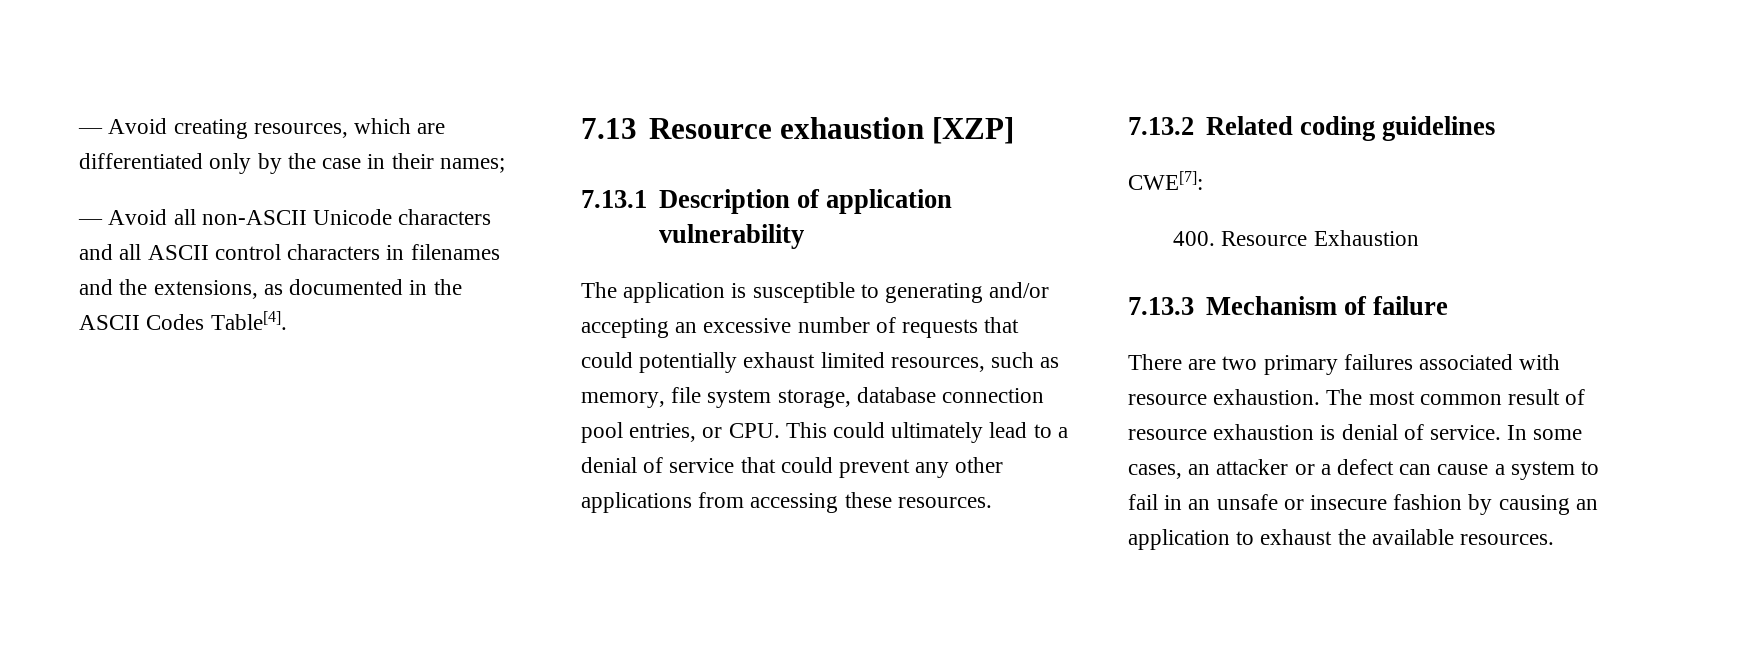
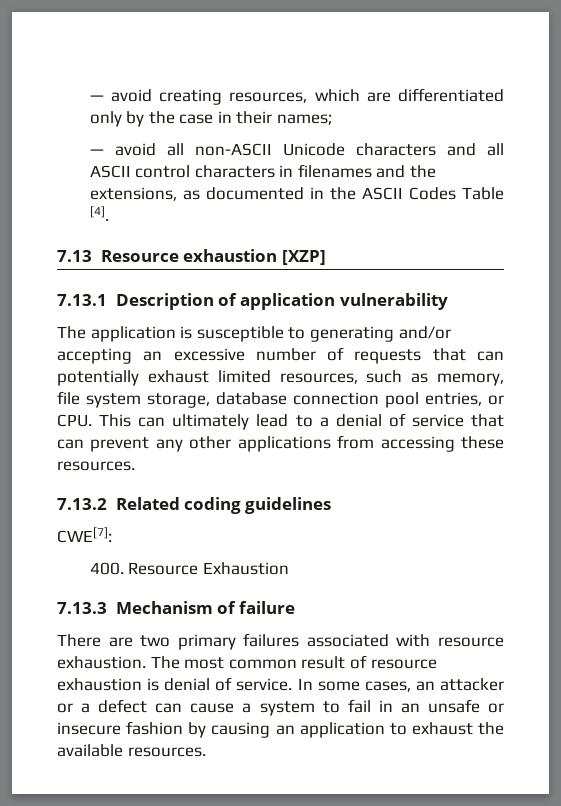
[78,118,168,134] — Avoid -> [89,89,152,102] — avoid
[108,209,168,225] Avoid -> [114,143,156,156] avoid
[210,311,287,330] Table[4]. -> [462,187,504,200] [89,206,109,221] Table [4].
[581,352,633,368] could -> [477,351,504,361] can
[833,422,886,438] could -> [138,417,166,427] can
[780,457,833,473] could -> [57,439,84,449] can

